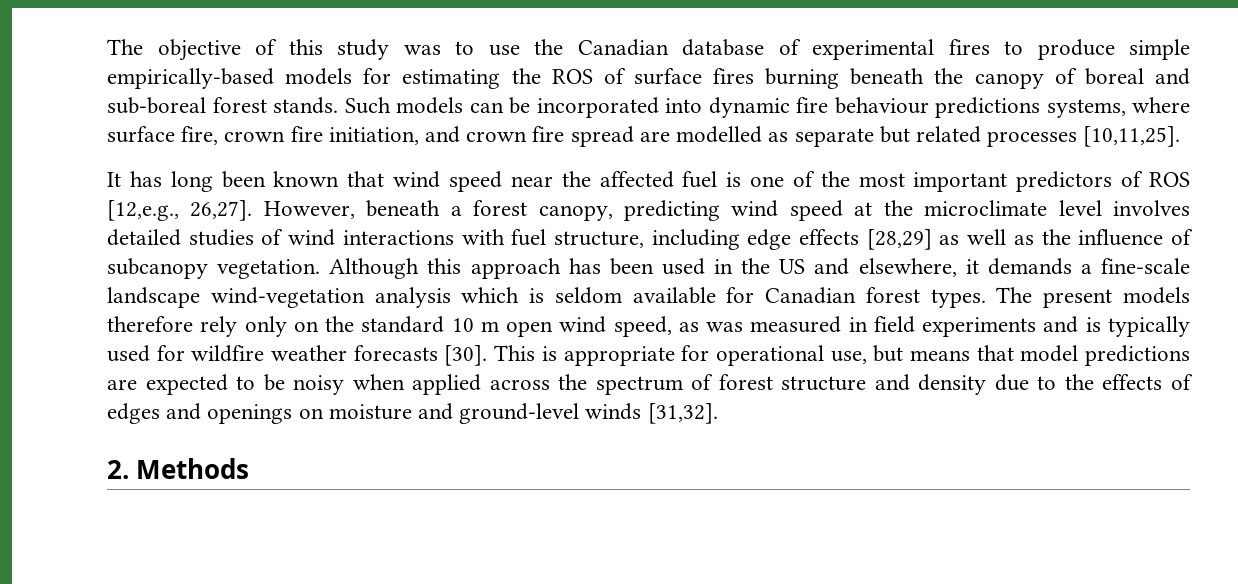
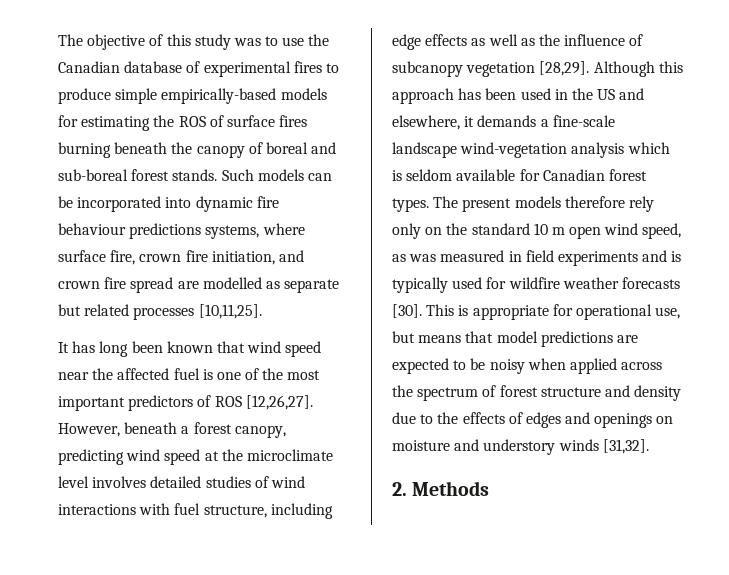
[107,200,253,221] [12,e.g., 26,27]. -> [245,395,313,410] [12,26,27].
[866,229,932,250] [28,29] -> (468, 40) none
[217,259,321,279] vegetation. -> [466,61,590,77] vegetation [28,29].
[459,403,580,424] ground-level -> [483,439,556,455] understory

